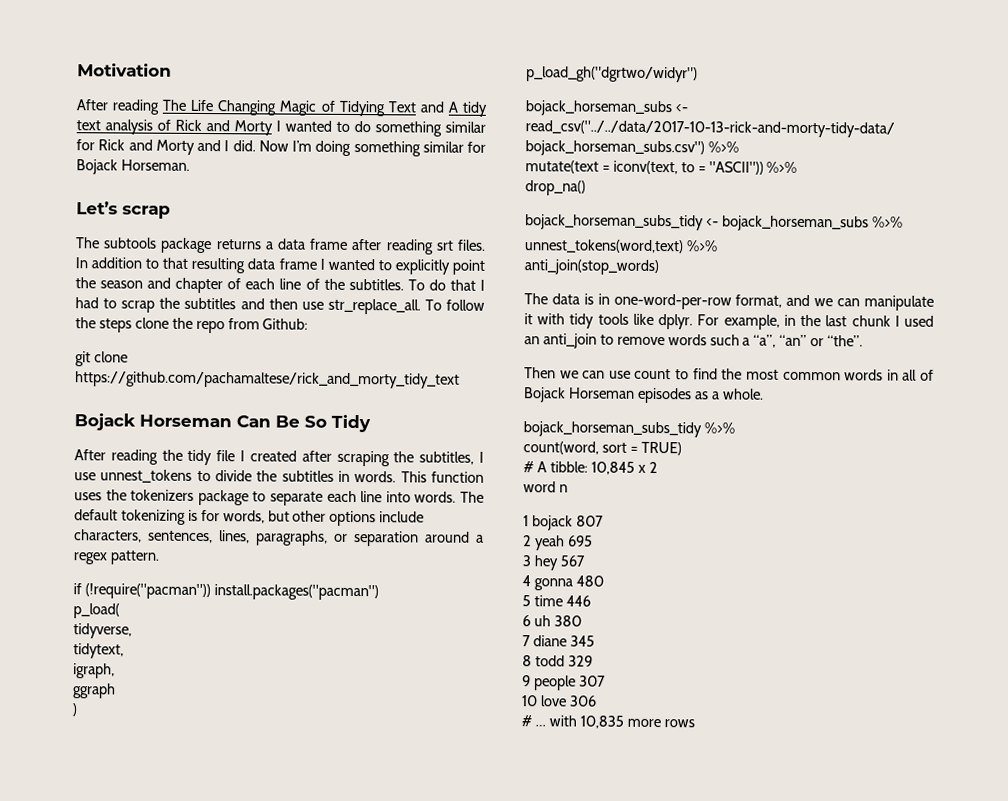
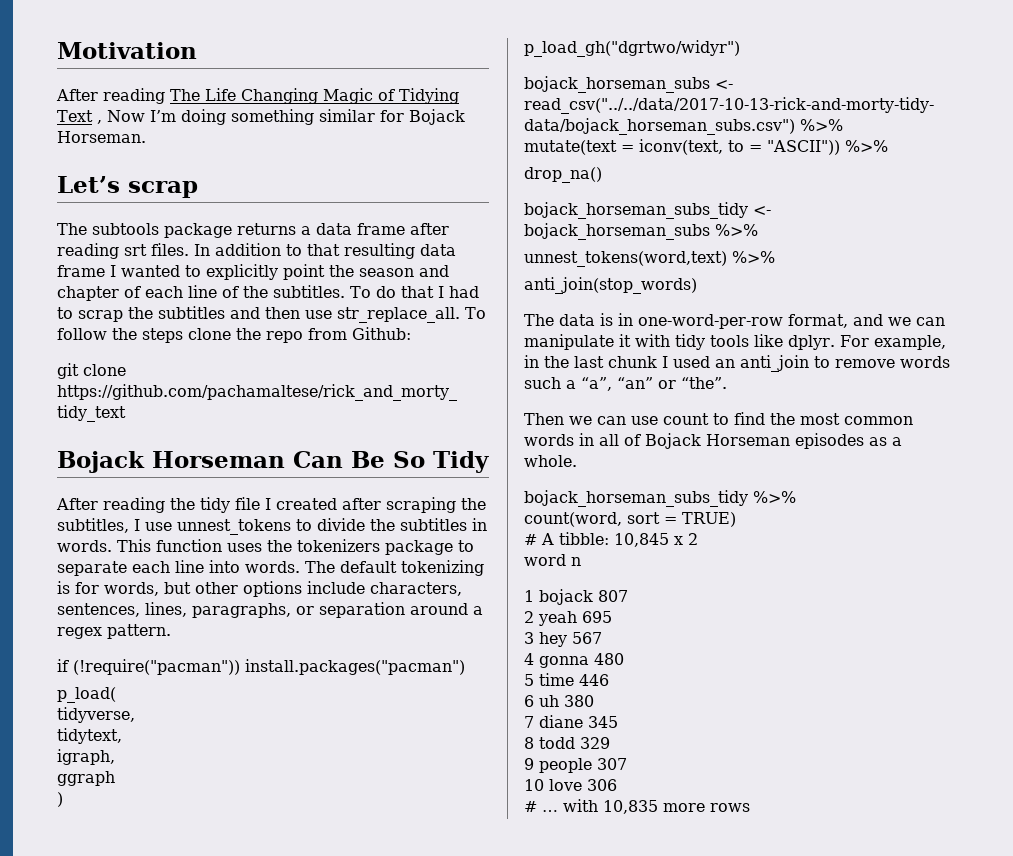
[419,101,487,117] [76,119,486,137] [76,139,256,155] and A tidy text analysis of Rick and Morty I wanted to do something similar for Rick and Morty and I did. -> [96,120,102,124] ,

